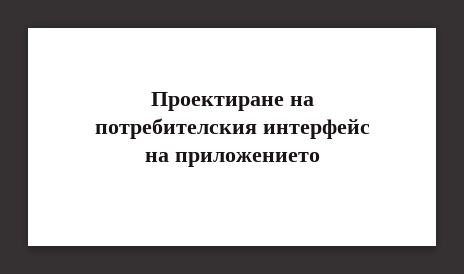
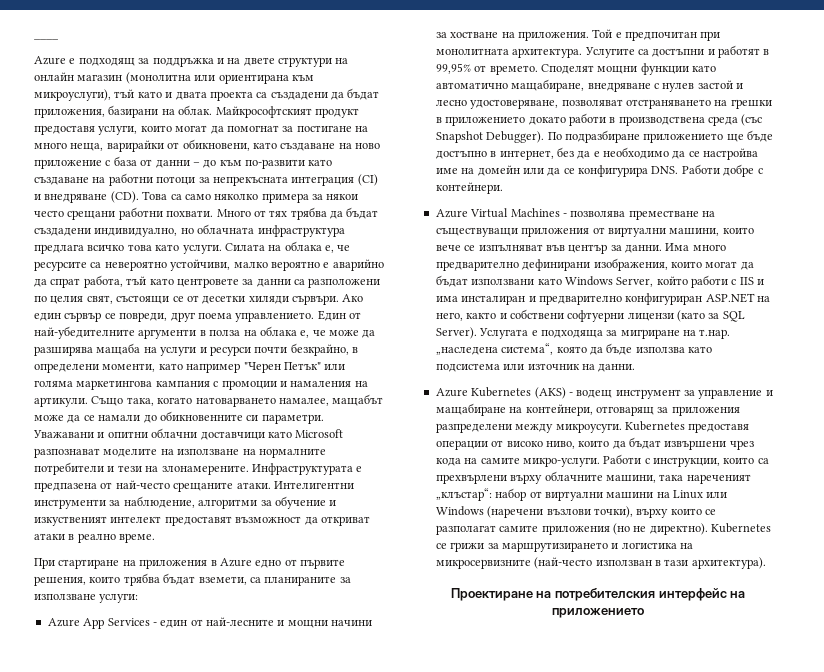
(150, 101) none -> [34,38,59,40] [34,56,349,67] [34,72,314,84] [34,88,380,101] [34,105,359,118] [34,125,368,135] [34,139,380,152] [34,156,333,169] [34,173,378,186] [34,191,359,203] [34,207,379,220] [34,224,345,237] [34,241,351,254] [34,259,384,271] [34,275,381,288] [34,294,364,305] [34,310,361,322] [34,326,376,339] [34,343,358,356] [34,362,346,373] [34,380,368,390] [34,394,384,407] [34,411,324,424] [33,428,344,440] [34,448,326,458] [34,462,363,475] [34,480,354,492] [34,496,337,509] [34,516,370,526] [34,533,156,543] [34,558,345,569] [34,573,351,586] [34,593,139,603] [47,617,373,629] [435,29,721,41] [435,45,770,58] [435,63,716,75] [435,79,743,92] [435,99,772,109] [435,113,763,126] [435,130,773,143] [435,147,759,160] [435,164,763,177] [435,182,503,194] [435,208,715,220] [435,227,754,237] [435,243,726,254] [435,258,754,271] [435,275,765,288] [435,293,770,305] [435,309,745,322] [435,327,731,339] [435,343,712,355] [435,363,636,372] [435,387,773,399] [435,403,740,416] [435,421,750,433] [435,437,754,450] [435,454,769,467] [435,471,751,484] [435,488,728,501] [435,506,716,518] [435,523,771,535] [435,542,693,552] [435,557,766,569] ____ // Azure е подходящ за поддръжка и на двете структури на онлайн магазин (монолитна или ориентирана към микроуслуги), тъй като и двата проекта са създадени да бъдат приложения, базирани на облак. Майкрософтският продукт предоставя услуги, които могат да помогнат за постигане на много неща, варирайки от обикновени, като създаване на ново приложение с база от данни – до към по-развити като създаване на работни потоци за непрекъсната интеграция (CI) и внедряване (CD). Това са само няколко примера за някои често срещани работни похвати. Много от тях трябва да бъдат създадени индивидуално, но облачната инфраструктура предлага всичко това като услуги. Силата на облака е, че ресурсите са невероятно устойчиви, малко вероятно е аварийно да спрат работа, тъй като центровете за данни са разположени по целия свят, състоящи се от десетки хиляди сървъри. Ако един сървър се повреди, друг поема управлението. Един от най-убедителните аргументи в полза на облака е, че може да разширява мащаба на услуги и ресурси почти безкрайно, в определени моменти, като например "Черен Петък" или голяма маркетингова кампания с промоции и намаления на артикули. Също така, когато натоварването намалее, мащабът може да се намали до обикновенните си параметри. Уважавани и опитни облачни доставчици като Microsoft разпознават моделите на използване на нормалните потребители и тези на злонамерените. Инфраструктурата е предпазена от най-често срещаните атаки. Интелигентни инструменти за наблюдение, алгоритми за обучение и изкуственият интелект предоставят възможност да откриват атаки в реално време. // При стартиране на приложения в Azure eдно от първите решения, които трябва бъдат вземети, са планираните за използване услуги: // Azure App Services - eдин от най-лесните и мощни начини за хостване на приложения. Той е предпочитан при монолитната архитектура. Услугите са достъпни и работят в 99,95% от времето. Споделят мощни функции като автоматично мащабиране, внедряване с нулев застой и лесно удостоверяване, позволяват отстраняването на грешки в приложението докато работи в производствена среда (със Snapshot Debugger). По подразбиране приложението ще бъде достъпно в интернет, без да е необходимо да се настройва име на домейн или да се конфигурира DNS. Работи добре с контейнери. // Azure Virtual Machines - позволява преместване на съществуващи приложения от виртуални машини, които вече се изпълняват във център за данни. Има много предварително дефинирани изображения, които могат да бъдат използвани като Windows Server, който работи с IIS и има инсталиран и предварително конфигуриран ASP.NET на него, както и собствени софтуерни лицензи (като за SQL Server). Услугата е подходяща за мигриране на т.нар. „наследена система“, която да бъде използва като подсистема или източник на данни. // Azure Kubernetes (AKS) - водещ инструмент за управление и мащабиране на контейнери, отговарящ за приложения разпределени между микроусуги. Kubernetes предоставя операции от високо ниво, които да бъдат извършени чрез кода на самите микро-услуги. Pаботи с инструкции, които са прехвърлени върху облачните машини, така нареченият „клъстар“: набор от виртуални машини на Linux или Windows (наречени възлови точки), върху които се разполагат самите приложения (но не директно). Kubernetes се грижи за маршрутизирането и логистика на микросервизните (най-често използван в тази архитектура). //

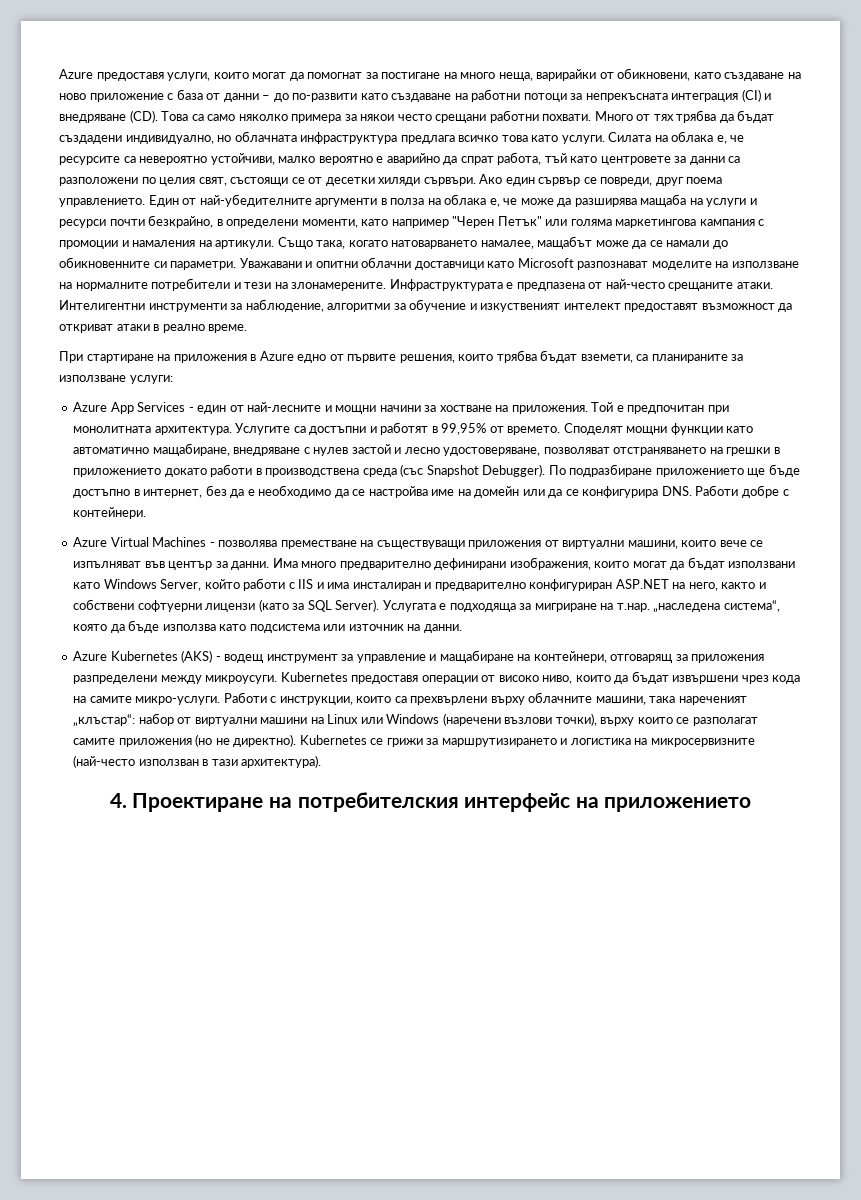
[34,38,59,40] [34,56,349,67] [34,72,314,84] [34,88,380,101] [34,105,359,118] ____ // Azure е подходящ за поддръжка и на двете структури на онлайн магазин (монолитна или ориентирана към микроуслуги), тъй като и двата проекта са създадени да бъдат приложения, базирани на облак. Майкрософтският продукт -> [59,69,93,79] Azure
[219,159,242,166] към -> (289, 97) none
(766, 563) none -> [109,793,127,808] 4.

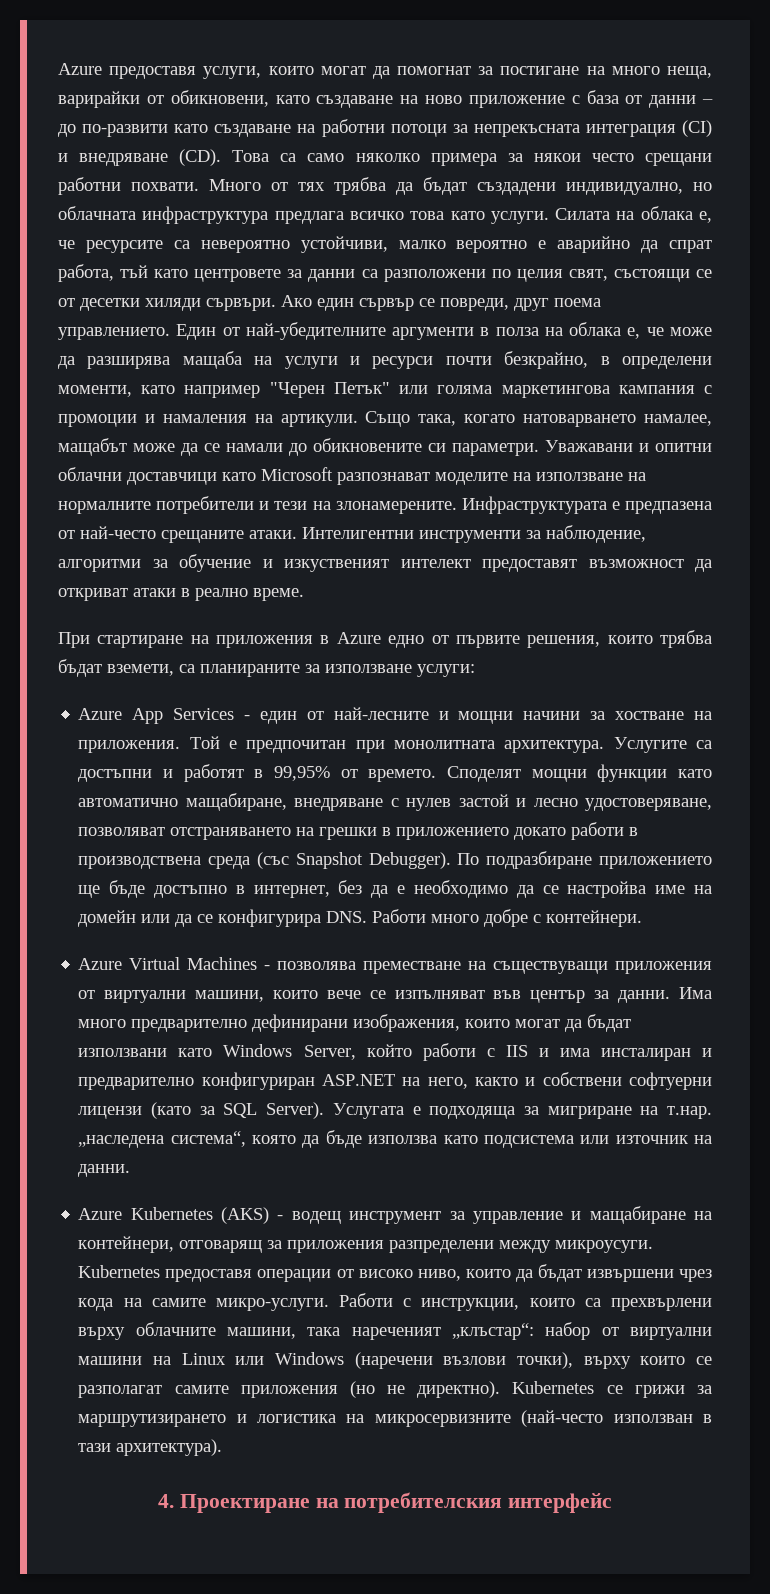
[59,257,150,268] обикновенните -> [313,438,422,452] обикновените
(739, 490) none -> [431,914,480,923] много
[575,797,752,812] на приложението -> (613, 1503) none

